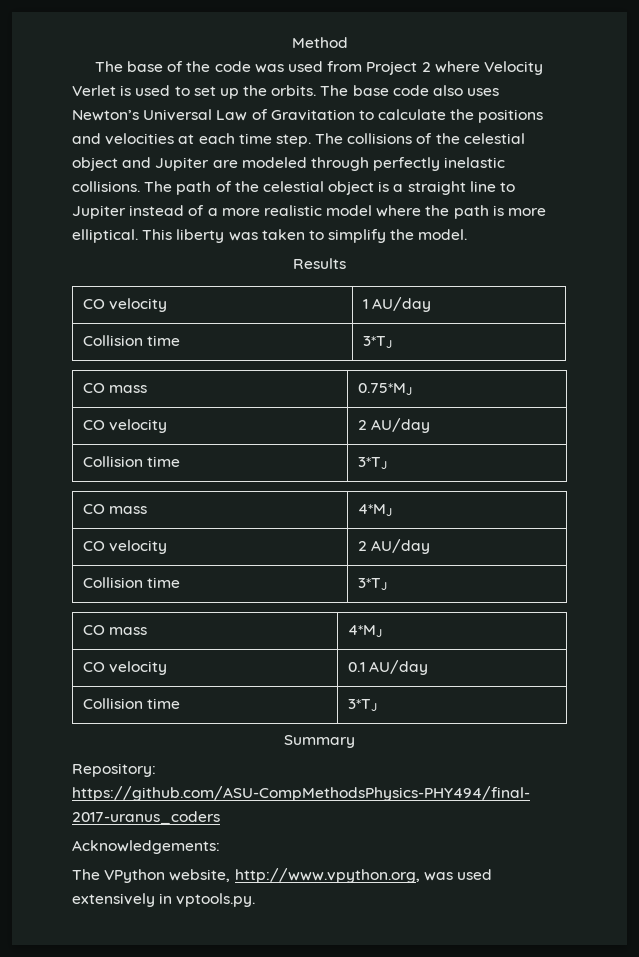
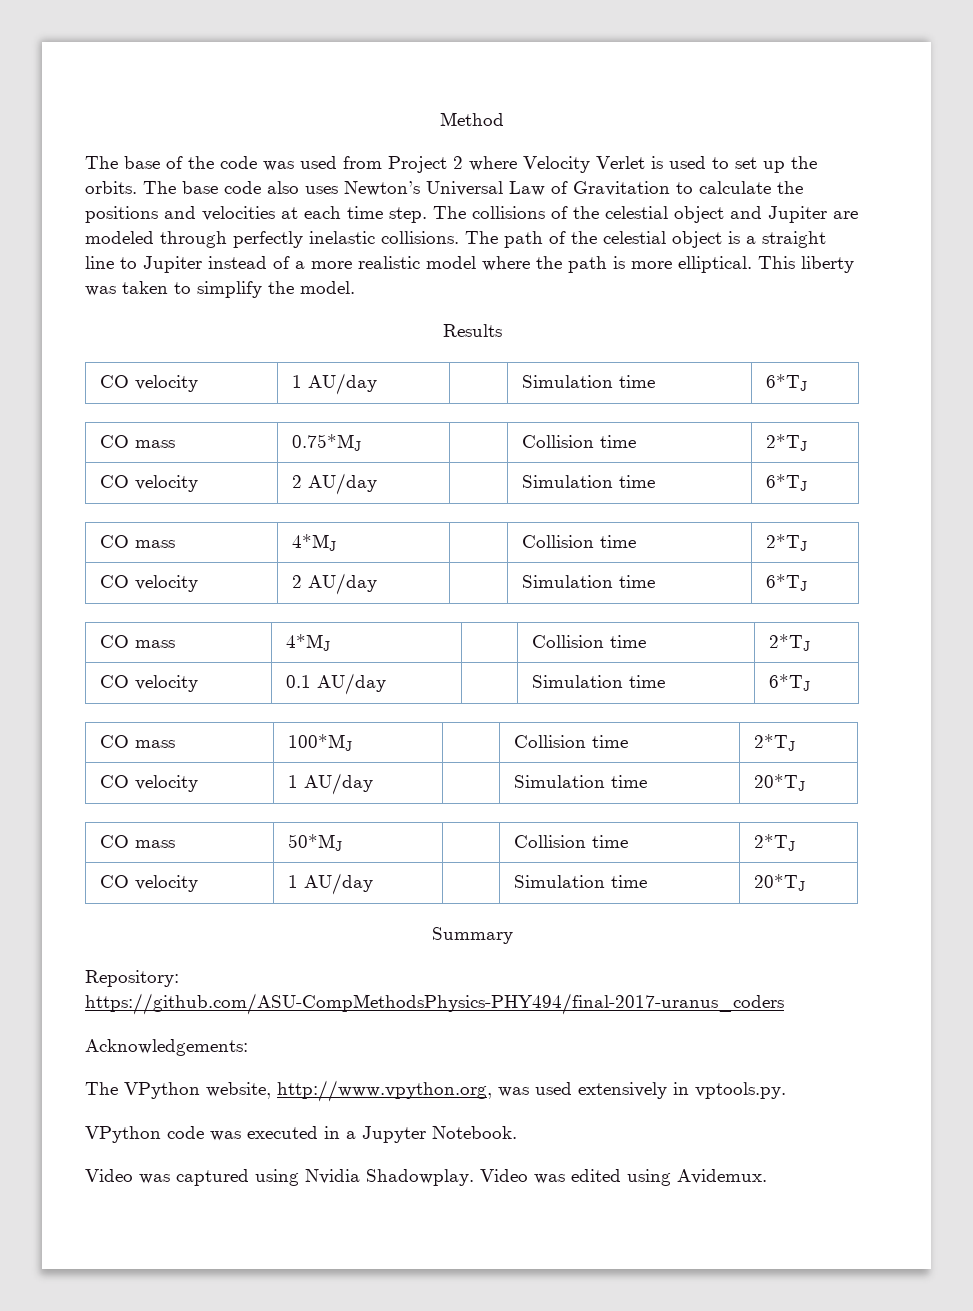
[82,335,181,346] [362,336,392,348] // Collision time | 3*TJ -> [521,375,655,388] [765,374,807,391] | | Simulation time | 6*TJ
[82,419,168,433] [357,418,431,433] [82,456,181,467] [357,457,387,469] [82,504,148,514] [357,504,392,516] [82,540,168,554] [357,539,431,554] [82,577,181,588] [357,578,387,590] [82,625,148,635] [347,625,382,637] // CO velocity | 2 AU/day // Collision time | 3*TJ // CO mass | 4*MJ // CO velocity | 2 AU/day // Collision time | 3*TJ // CO mass | 4*MJ -> [521,435,636,448] [765,434,807,451] [99,475,198,492] [291,473,377,495] [521,475,655,488] [765,474,807,491] [99,535,175,548] [291,534,336,551] [521,535,636,548] [765,534,807,551] [99,575,198,592] [291,573,377,595] [521,575,655,588] [765,574,807,591] [99,635,175,648] [285,634,330,651] [531,635,646,648] [768,634,810,651] | | Collision time | 2*TJ // CO velocity | 2 AU/day | | Simulation time | 6*TJ // CO mass | 4*MJ | | Collision time | 2*TJ // CO velocity | 2 AU/day | | Simulation time | 6*TJ // CO mass | 4*MJ | | Collision time | 2*TJ
[82,698,181,709] [347,699,377,711] // Collision time | 3*TJ -> [531,675,665,688] [768,674,810,691] [99,735,175,748] [287,734,352,751] [513,735,628,748] [753,734,795,751] [99,775,198,792] [287,773,373,795] [513,775,647,788] [753,774,805,791] [99,835,175,848] [287,834,342,851] [513,835,628,848] [753,834,795,851] [99,875,198,892] [287,873,373,895] [513,875,647,888] [753,874,805,891] | | Simulation time | 6*TJ // CO mass | 100*MJ | | Collision time | 2*TJ // CO velocity | 1 AU/day | | Simulation time | 20*TJ // CO mass | 50*MJ | | Collision time | 2*TJ // CO velocity | 1 AU/day | | Simulation time | 20*TJ
(256, 900) none -> [85,1126,517,1143] [85,1169,767,1186] // VPython code was executed in a Jupyter Notebook. // Video was captured using Nvidia Shadowplay. Video was edited using Avidemux.

